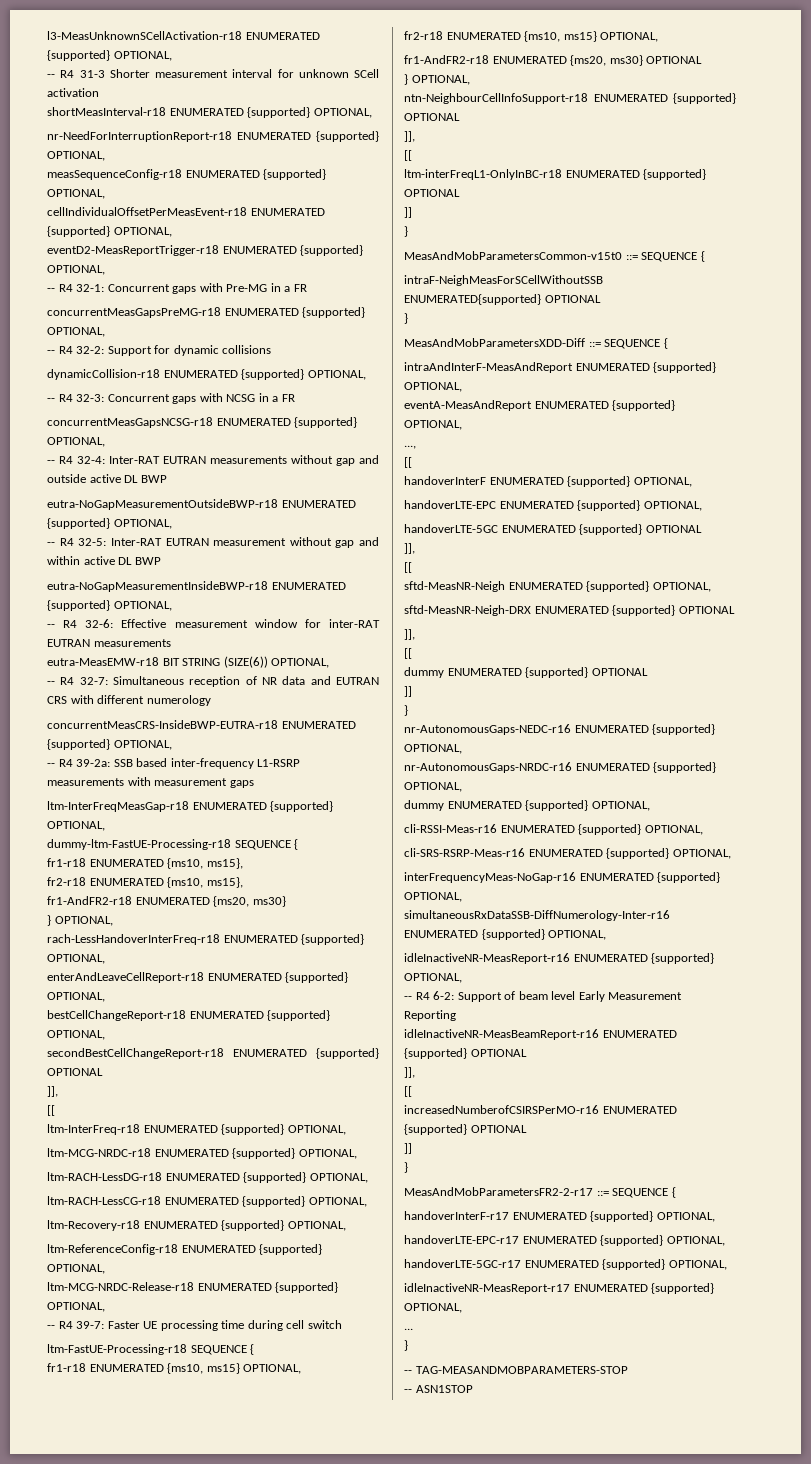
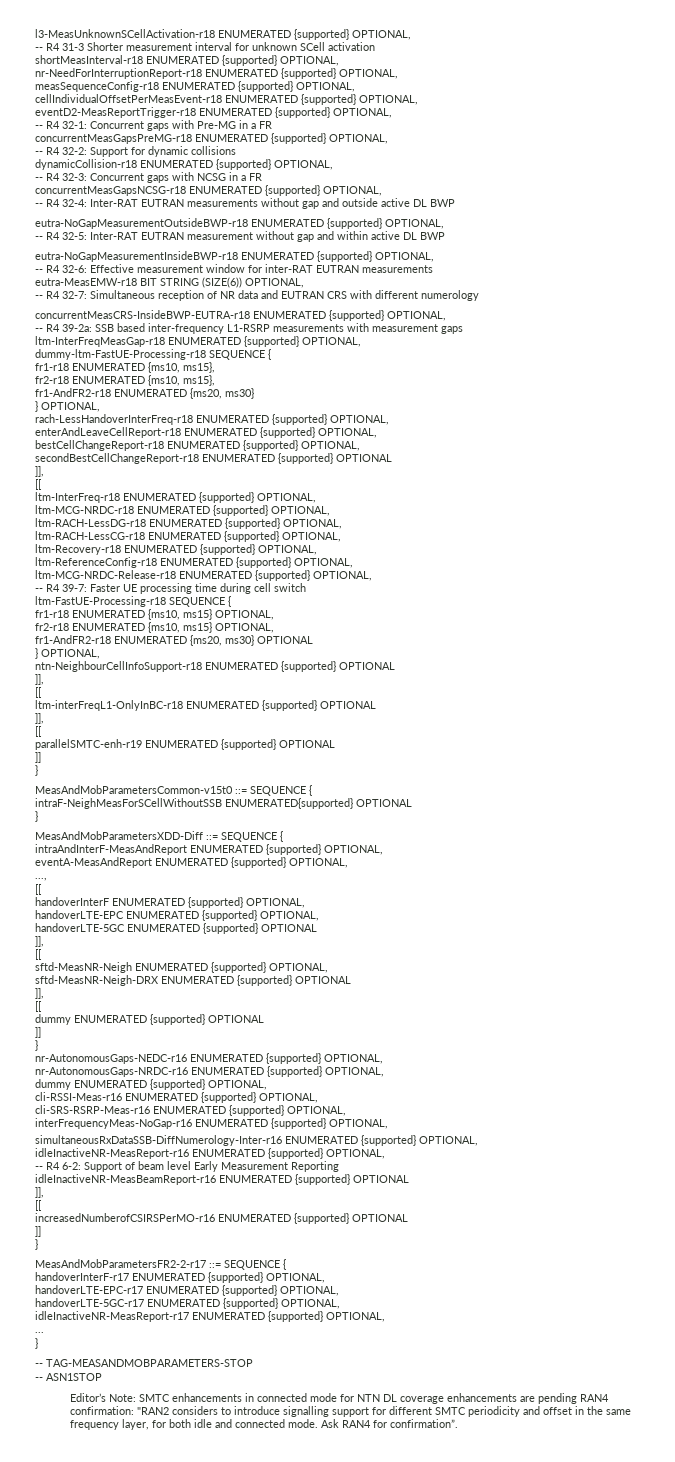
(460, 193) none -> [35,713,44,724] [35,726,42,737] [35,739,335,750] // ]], // [[ // parallelSMTC-enh-r19 ENUMERATED {supported} OPTIONAL
(473, 1389) none -> [69,1393,609,1404] [69,1406,631,1417] [69,1419,458,1430] // Editor’s Note: SMTC enhancements in connected mode for NTN DL coverage enhancements are pending RAN4 confirmation: "RAN2 considers to introduce signalling support for different SMTC periodicity and offset in the same frequency layer, for both idle and connected mode. Ask RAN4 for confirmation”.

